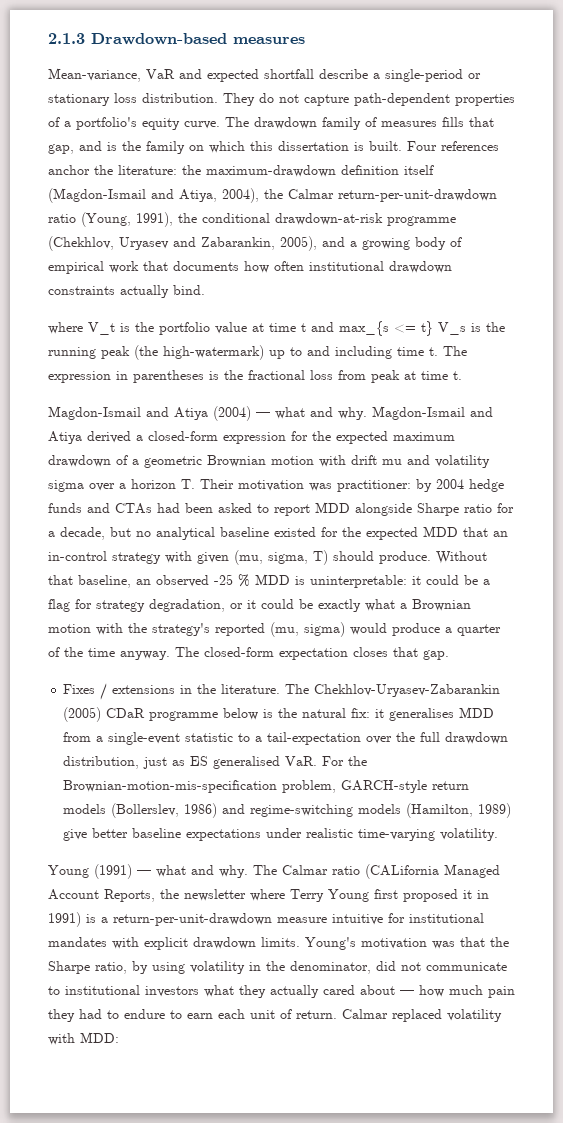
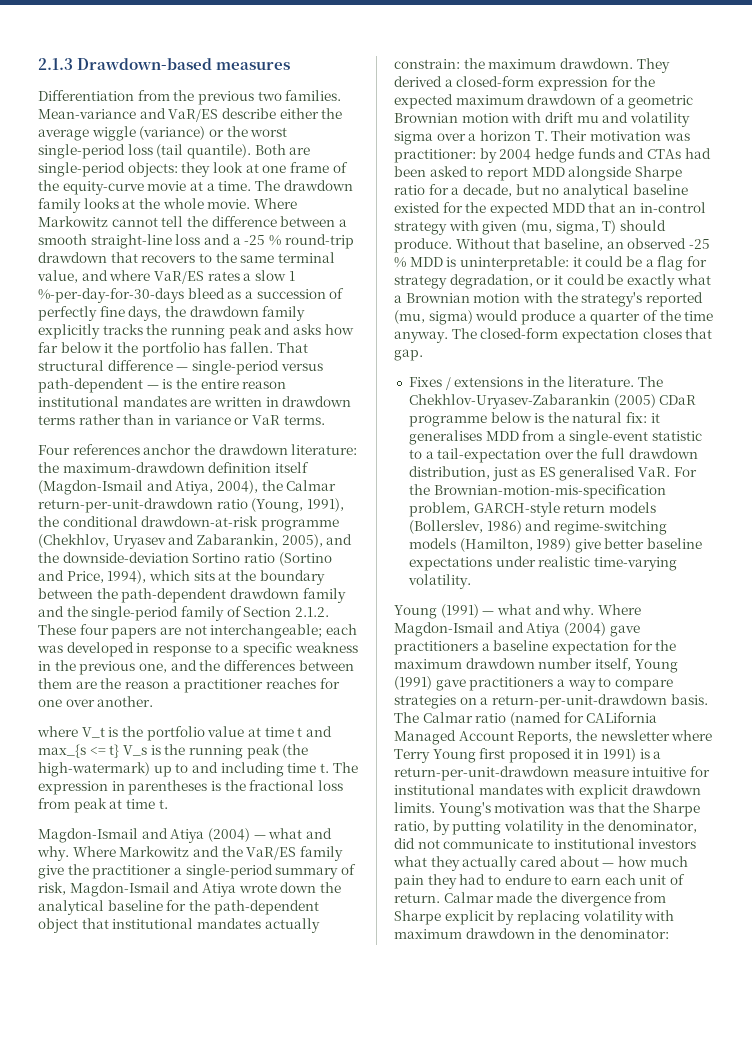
[48,68,481,82] [48,93,515,106] [48,117,494,130] [48,141,402,154] Mean-variance, VaR and expected shortfall describe a single-period or stationary loss distribution. They do not capture path-dependent properties of a portfolio's equity curve. The drawdown family of measures fills that gap, and is the family on which this dissertation is built. -> [38,90,342,105] [38,108,343,122] [38,126,288,141] [38,144,311,159] [38,162,348,177] [38,180,353,195] [38,198,297,213] [38,216,347,227] [38,234,354,249] [38,252,335,263] [37,270,295,284] [38,288,345,303] [38,306,306,321] [38,324,354,339] [38,342,308,357] [38,360,323,375] [38,378,287,393] [38,396,352,407] [38,414,325,425] Differentiation from the previous two families. Mean-variance and VaR/ES describe either the average wiggle (variance) or the worst single-period loss (tail quantile). Both are single-period objects: they look at one frame of the equity-curve movie at a time. The drawdown family looks at the whole movie. Where Markowitz cannot tell the difference between a smooth straight-line loss and a -25 % round-trip drawdown that recovers to the same terminal value, and where VaR/ES rates a slow 1 %-per-day-for-30-days bleed as a succession of perfectly fine days, the drawdown family explicitly tracks the running peak and asks how far below it the portfolio has fallen. That structural difference — single-period versus path-dependent — is the entire reason institutional mandates are written in drawdown terms rather than in variance or VaR terms. //
(113, 170) none -> [218,444,288,455] drawdown
[350,237,462,250] [48,261,452,274] [48,285,205,298] a growing body of empirical work that documents how often institutional drawdown constraints actually bind. -> [38,552,332,566] [38,570,325,585] [38,588,346,603] [38,606,329,621] [38,624,357,639] [37,642,358,657] [38,660,354,675] [38,678,340,693] [38,696,154,707] the downside-deviation Sortino ratio (Sortino and Price, 1994), which sits at the boundary between the path-dependent drawdown family and the single-period family of Section 2.1.2. These four papers are not interchangeable; each was developed in response to a specific weakness in the previous one, and the differences between them are the reason a practitioner reaches for one over another.
[372,406,493,420] [48,431,82,444] Magdon-Ismail and Atiya -> [72,846,343,861] [38,864,356,879] [38,882,341,897] [38,900,319,915] [38,918,320,933] [394,58,670,73] Where Markowitz and the VaR/ES family give the practitioner a single-period summary of risk, Magdon-Ismail and Atiya wrote down the analytical baseline for the path-dependent object that institutional mandates actually constrain: the maximum drawdown. They
[253,864,439,879] The Calmar ratio (CALifornia -> [597,604,641,615] [394,622,640,637] [394,640,677,655] [394,658,678,673] [394,676,673,691] [394,694,708,709] [394,712,658,726] Where Magdon-Ismail and Atiya (2004) gave practitioners a baseline expectation for the maximum drawdown number itself, Young (1991) gave practitioners a way to compare strategies on a return-per-unit-drawdown basis. The Calmar ratio (named for CALifornia
[152,962,185,974] using -> [452,821,502,835] putting
[392,1009,502,1022] [48,1032,119,1045] replaced volatility with MDD: -> [496,892,667,907] [394,910,675,925] [394,928,669,939] made the divergence from Sharpe explicit by replacing volatility with maximum drawdown in the denominator:

